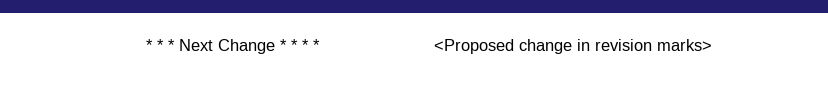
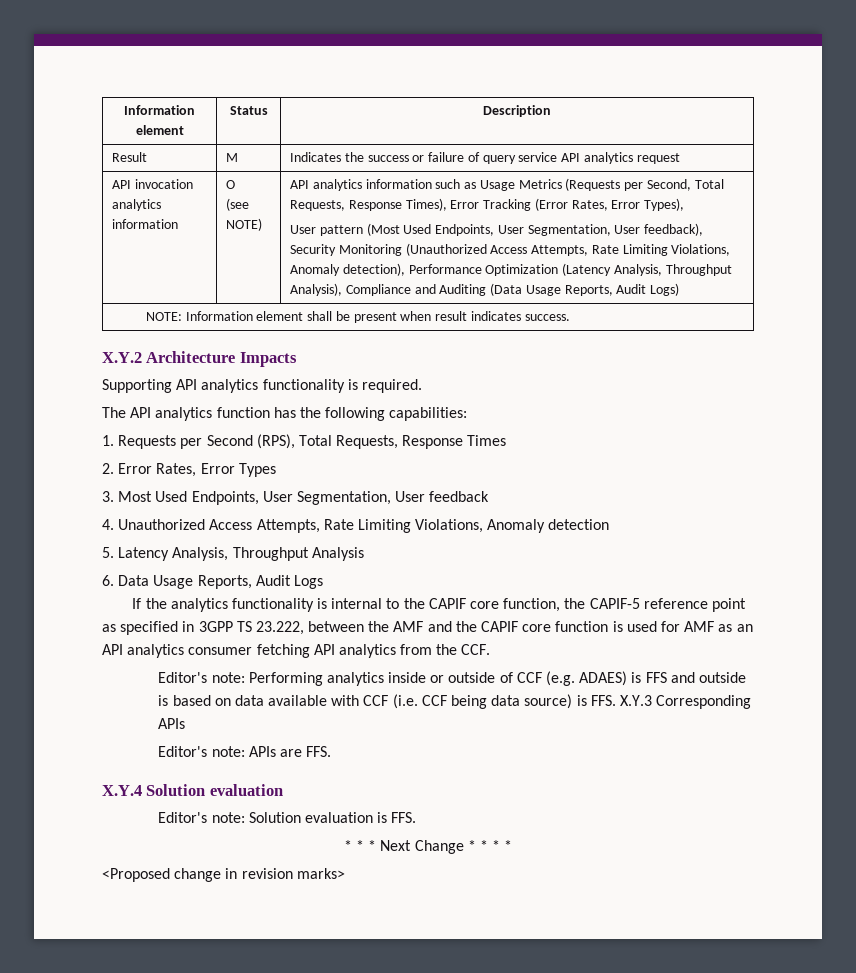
(145, 45) none -> [124,105,195,115] [135,125,184,135] [229,106,268,115] [483,105,551,117] [111,152,147,162] [225,153,238,162] [289,152,680,164] [111,179,193,189] [111,199,161,211] [111,219,178,229] [225,180,235,189] [225,198,249,211] [225,218,262,231] [289,178,724,191] [289,198,685,211] [289,223,704,236] [289,243,731,256] [289,263,732,276] [289,283,680,296] [145,311,570,323] [102,351,297,367] [102,379,422,393] [102,407,468,421] [102,434,507,449] [102,463,276,477] [102,491,490,505] [102,519,610,533] [102,547,364,561] [102,575,323,589] [132,598,746,612] [102,621,753,635] [102,644,491,658] [158,671,746,686] [158,694,752,709] [158,718,186,729] [158,746,332,757] [102,784,283,796] [158,812,417,823] Information element | Status | Description // Result | M | Indicates the success or failure of query service API analytics request // API invocation analytics information | O // (see NOTE) | API analytics information such as Usage Metrics (Requests per Second, Total Requests, Response Times), Error Tracking (Error Rates, Error Types), // User pattern (Most Used Endpoints, User Segmentation, User feedback), Security Monitoring (Unauthorized Access Attempts, Rate Limiting Violations, Anomaly detection), Performance Optimization (Latency Analysis, Throughput Analysis), Compliance and Auditing (Data Usage Reports, Audit Logs) // NOTE: Information element shall be present when result indicates success. // X.Y.2 Architecture Impacts // Supporting API analytics functionality is required. // The API analytics function has the following capabilities: // 1. Requests per Second (RPS), Total Requests, Response Times // 2. Error Rates, Error Types // 3. Most Used Endpoints, User Segmentation, User feedback // 4. Unauthorized Access Attempts, Rate Limiting Violations, Anomaly detection // 5. Latency Analysis, Throughput Analysis // 6. Data Usage Reports, Audit Logs // If the analytics functionality is internal to the CAPIF core function, the CAPIF-5 reference point as specified in 3GPP TS 23.222, between the AMF and the CAPIF core function is used for AMF as an API analytics consumer fetching API analytics from the CCF. // Editor's note: Performing analytics inside or outside of CCF (e.g. ADAES) is FFS and outside is based on data available with CCF (i.e. CCF being data source) is FFS. X.Y.3 Corresponding APIs // Editor's note: APIs are FFS. // X.Y.4 Solution evaluation // Editor's note: Solution evaluation is FFS. //

